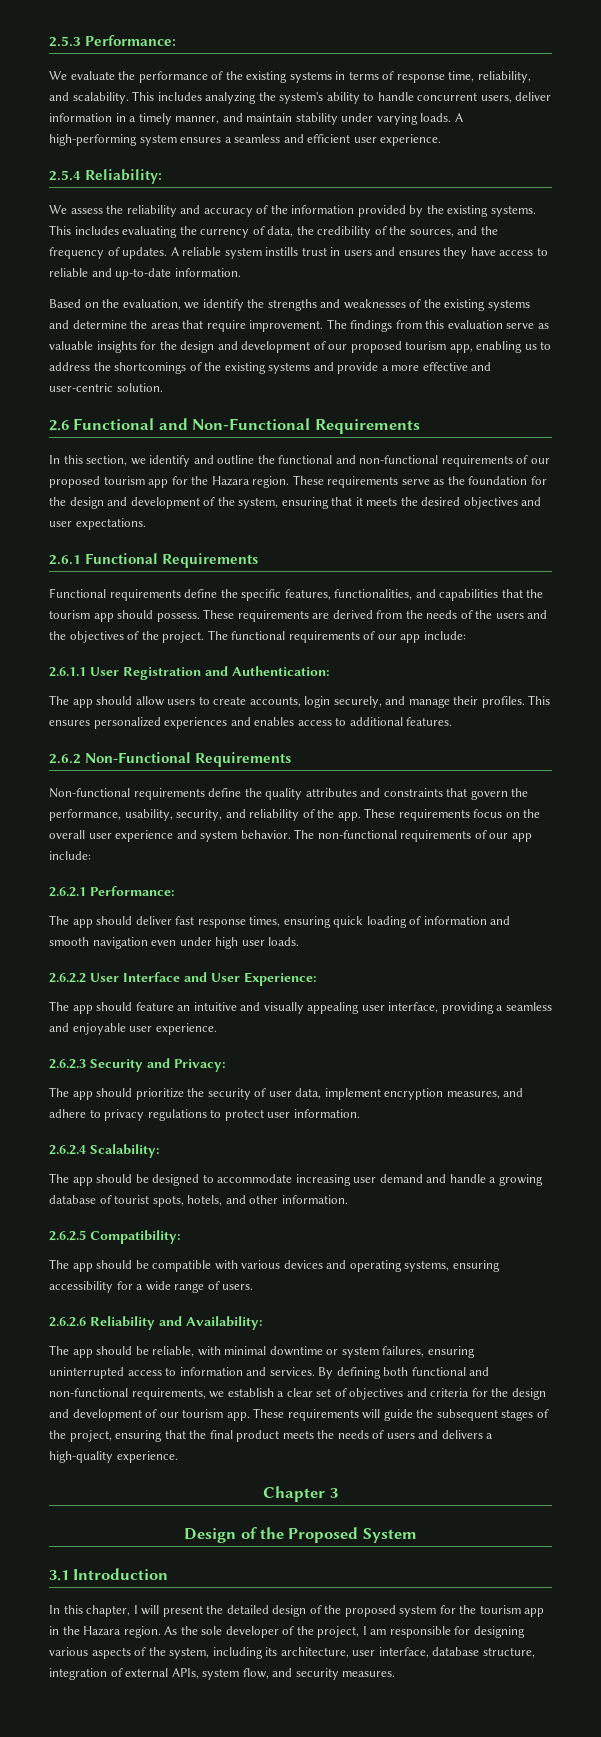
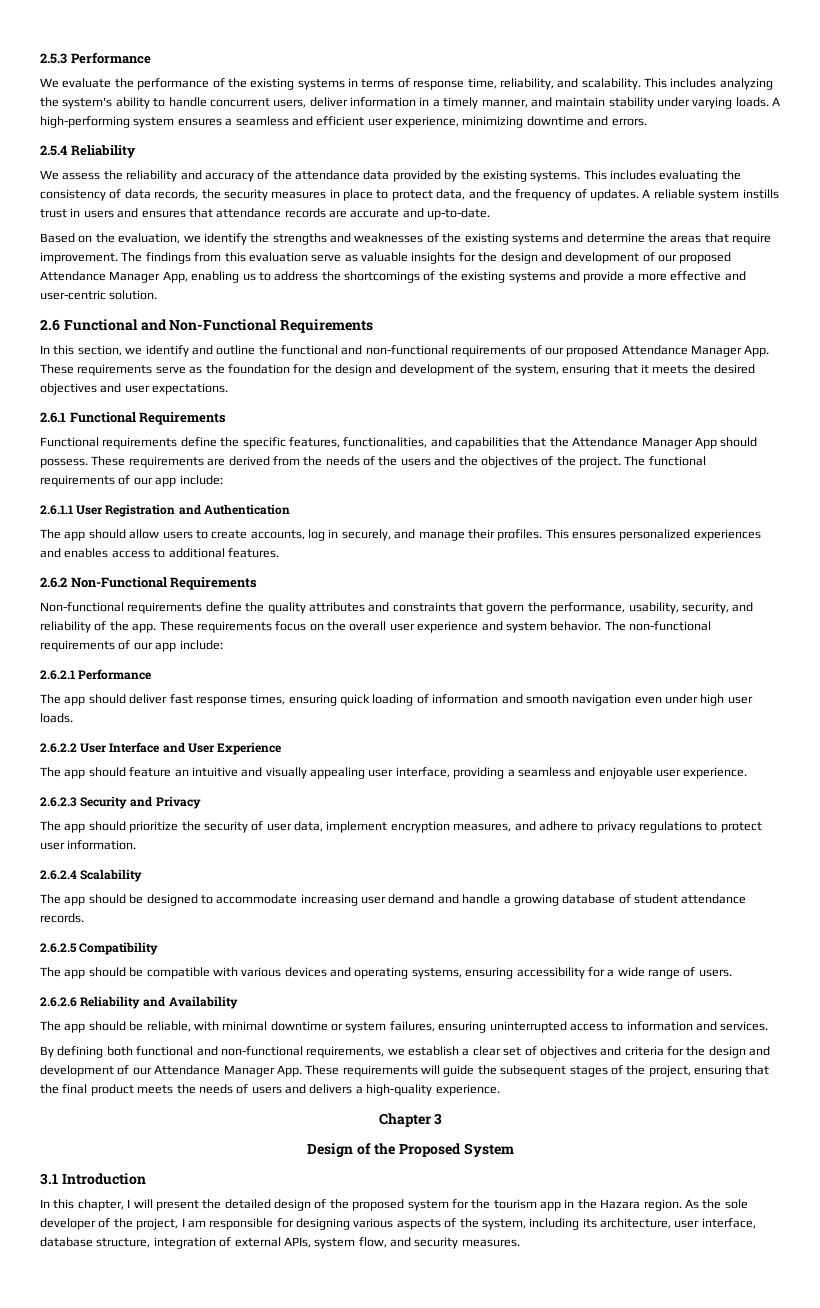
[85,35,177,46] Performance: -> [70,52,151,64] Performance
[380,134,442,146] experience. -> [395,116,647,128] experience, minimizing downtime and errors.
[85,169,163,184] Reliability: -> [70,145,136,158] Reliability
[291,205,355,214] information -> [295,170,390,180] attendance data
[200,226,454,238] currency of data, the credibility of the sources, -> [40,189,466,201] consistency of data records, the security measures in place to protect data,
[443,247,548,259] [49,268,241,280] they have access to reliable and up-to-date information. -> [188,208,491,220] that attendance records are accurate and up-to-date.
[405,341,473,353] tourism app, -> [40,271,188,283] Attendance Manager App,
[103,476,290,488] tourism app for the Hazara region. -> [621,345,770,357] Attendance Manager App.
[49,610,114,622] tourism app -> [572,437,717,449] Attendance Manager App
[232,666,330,676] Authentication: -> [203,504,290,515] Authentication
[304,696,331,708] login -> [308,529,339,541] log in
[90,886,175,896] Performance: -> [78,669,152,680] Performance
[244,972,317,986] Experience: -> [217,742,282,755] Experience
[174,1059,226,1072] Privacy: -> [155,796,201,809] Privacy
[90,1144,160,1158] Scalability: -> [80,869,143,882] Scalability
[114,1195,348,1207] tourist spots, hotels, and other information. -> [634,894,747,904] [40,913,84,923] student attendance records.
[90,1230,181,1244] Compatibility: -> [79,942,159,955] Compatibility
[186,1316,263,1330] Availability: -> [168,996,238,1009] Availability
(315, 1371) none -> (769, 1026) //
[182,1409,250,1421] tourism app. -> [154,1065,302,1077] Attendance Manager App.

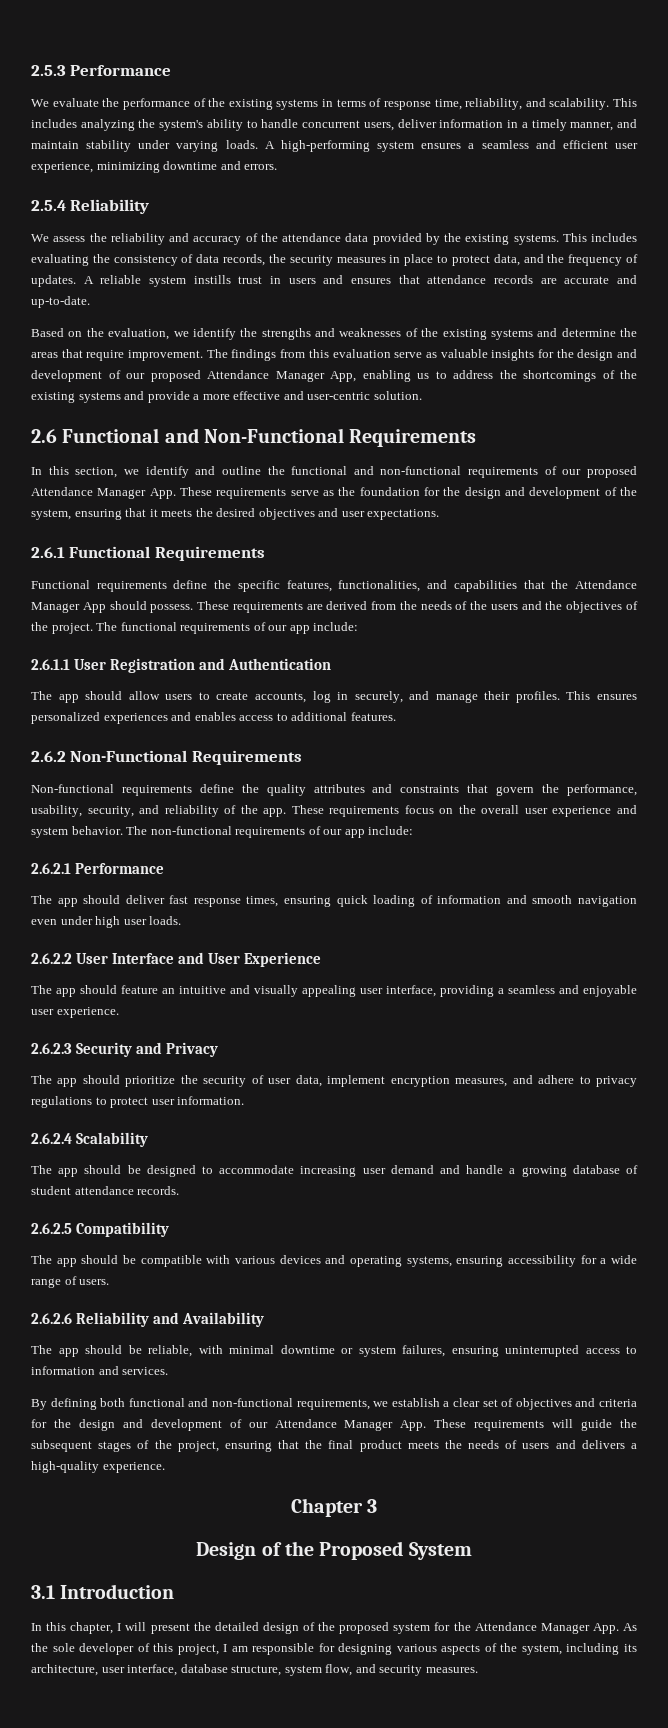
[493,1199,682,1211] tourism app in the Hazara region. -> [474,1622,619,1634] Attendance Manager App.
[113,1218,133,1228] the -> [153,1643,174,1652] this
[153,1237,311,1249] integration of external APIs, -> (282, 1670) none

